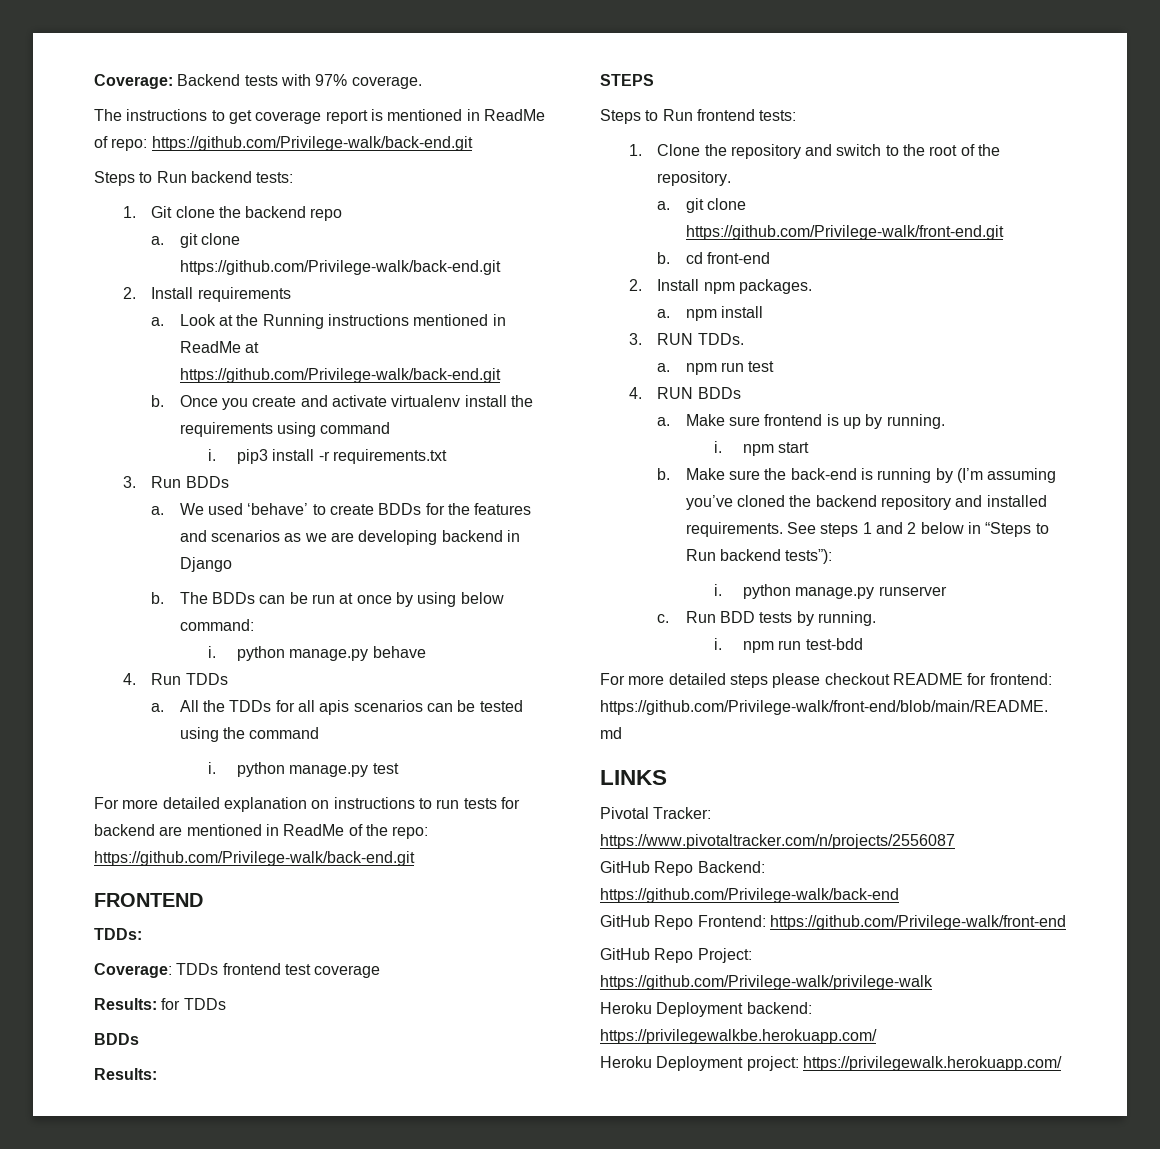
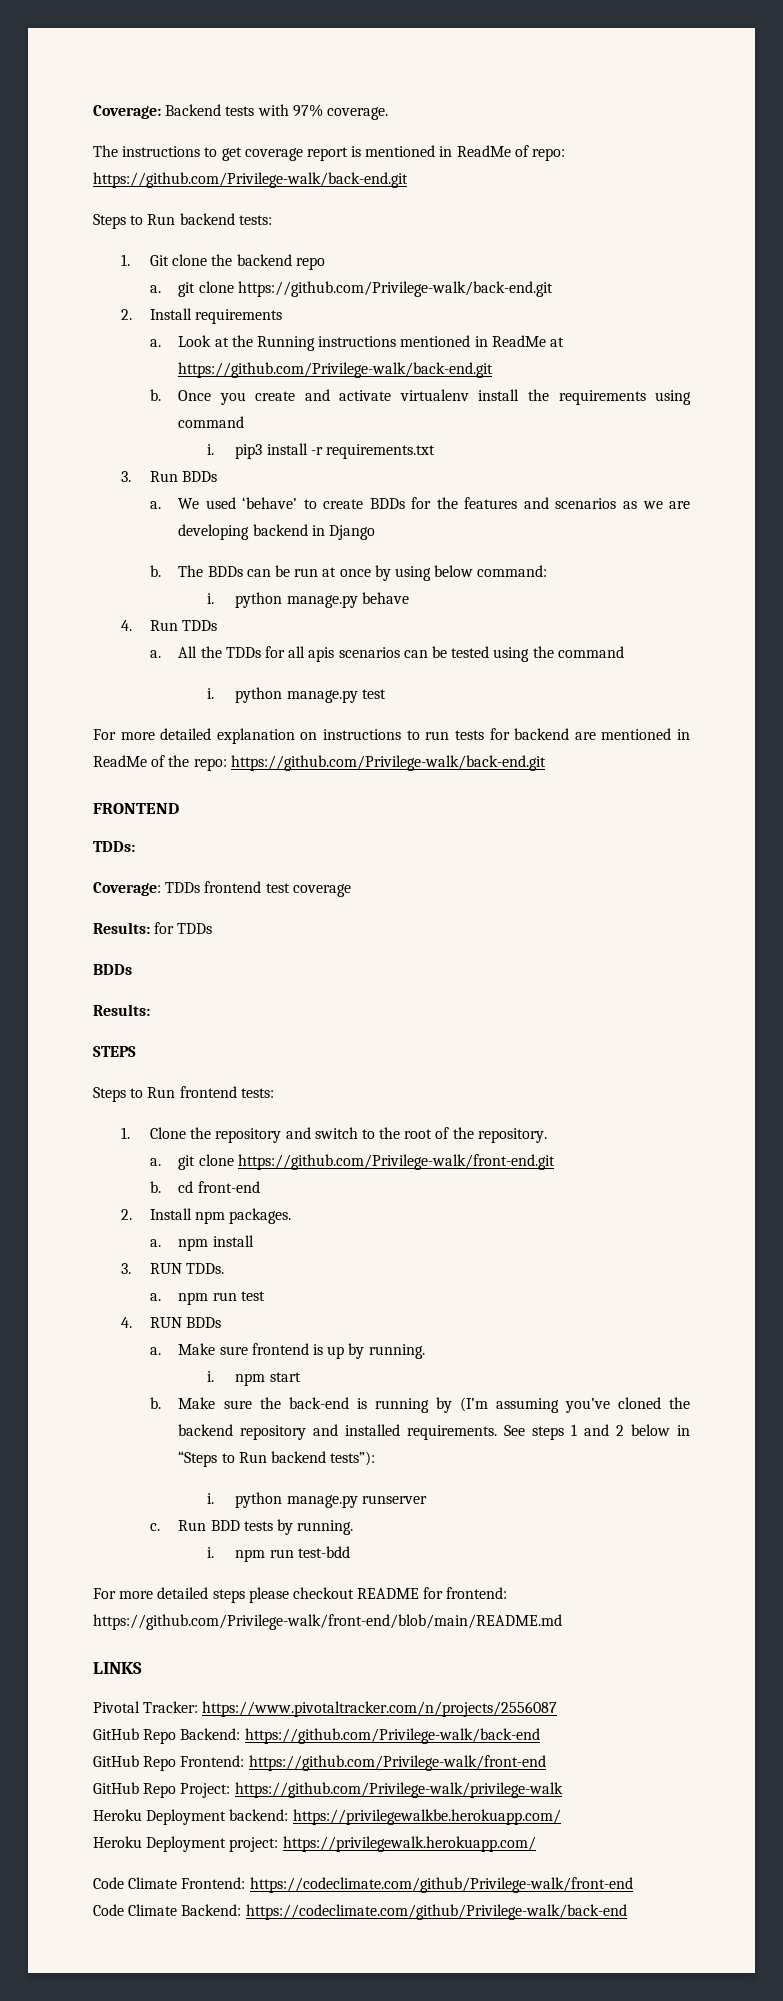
(1062, 1063) none -> [93,1877,633,1893] [93,1904,627,1920] // Code Climate Frontend: https://codeclimate.com/github/Privilege-walk/front-end // Code Climate Backend: https://codeclimate.com/github/Privilege-walk/back-end

